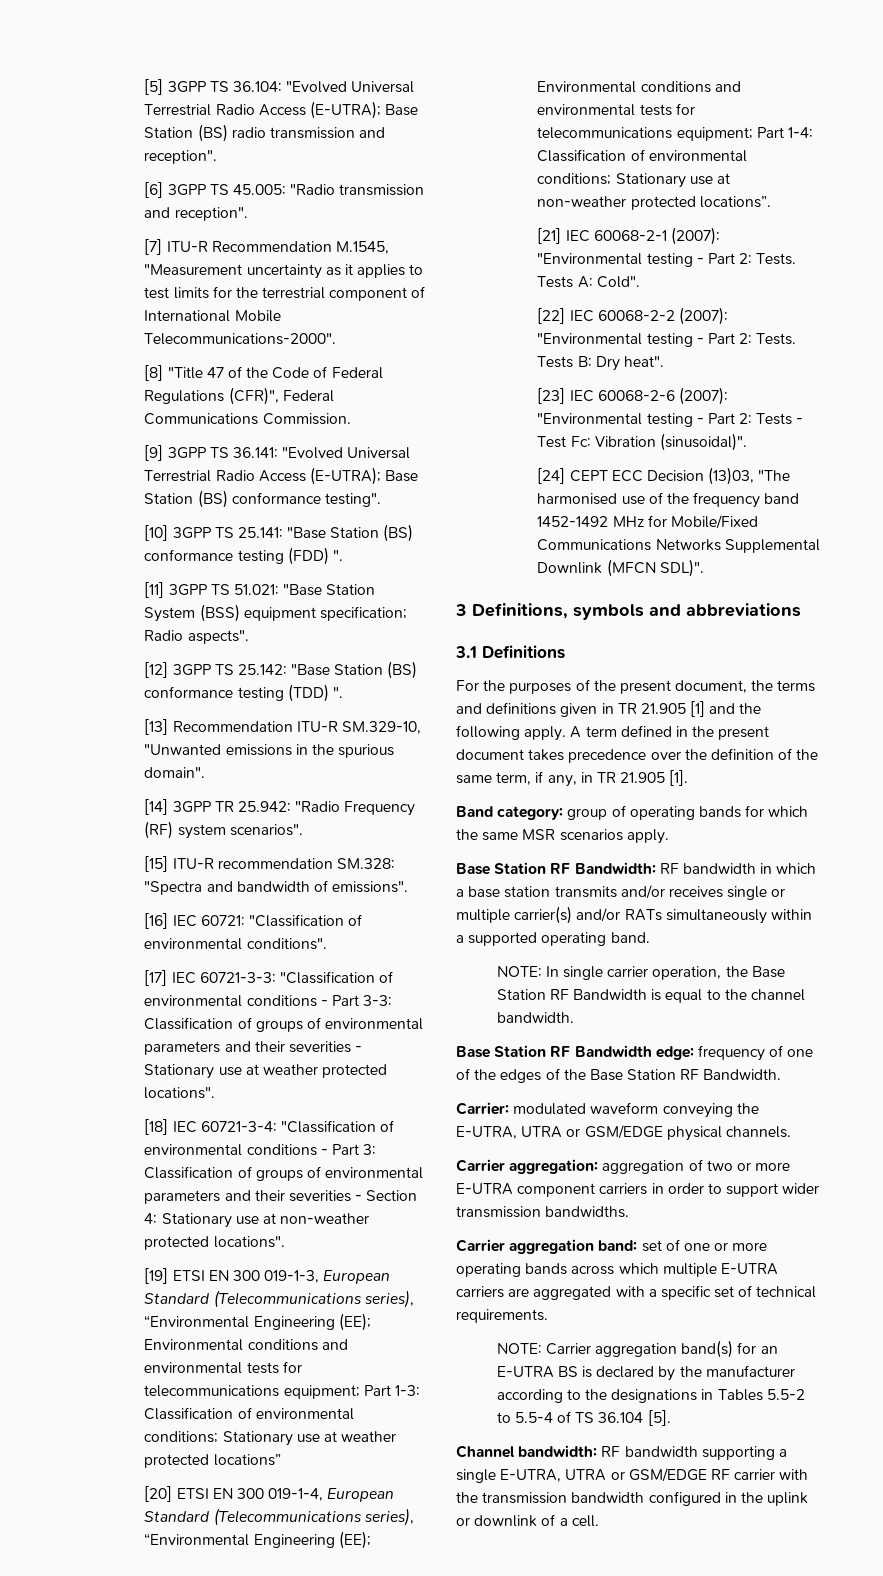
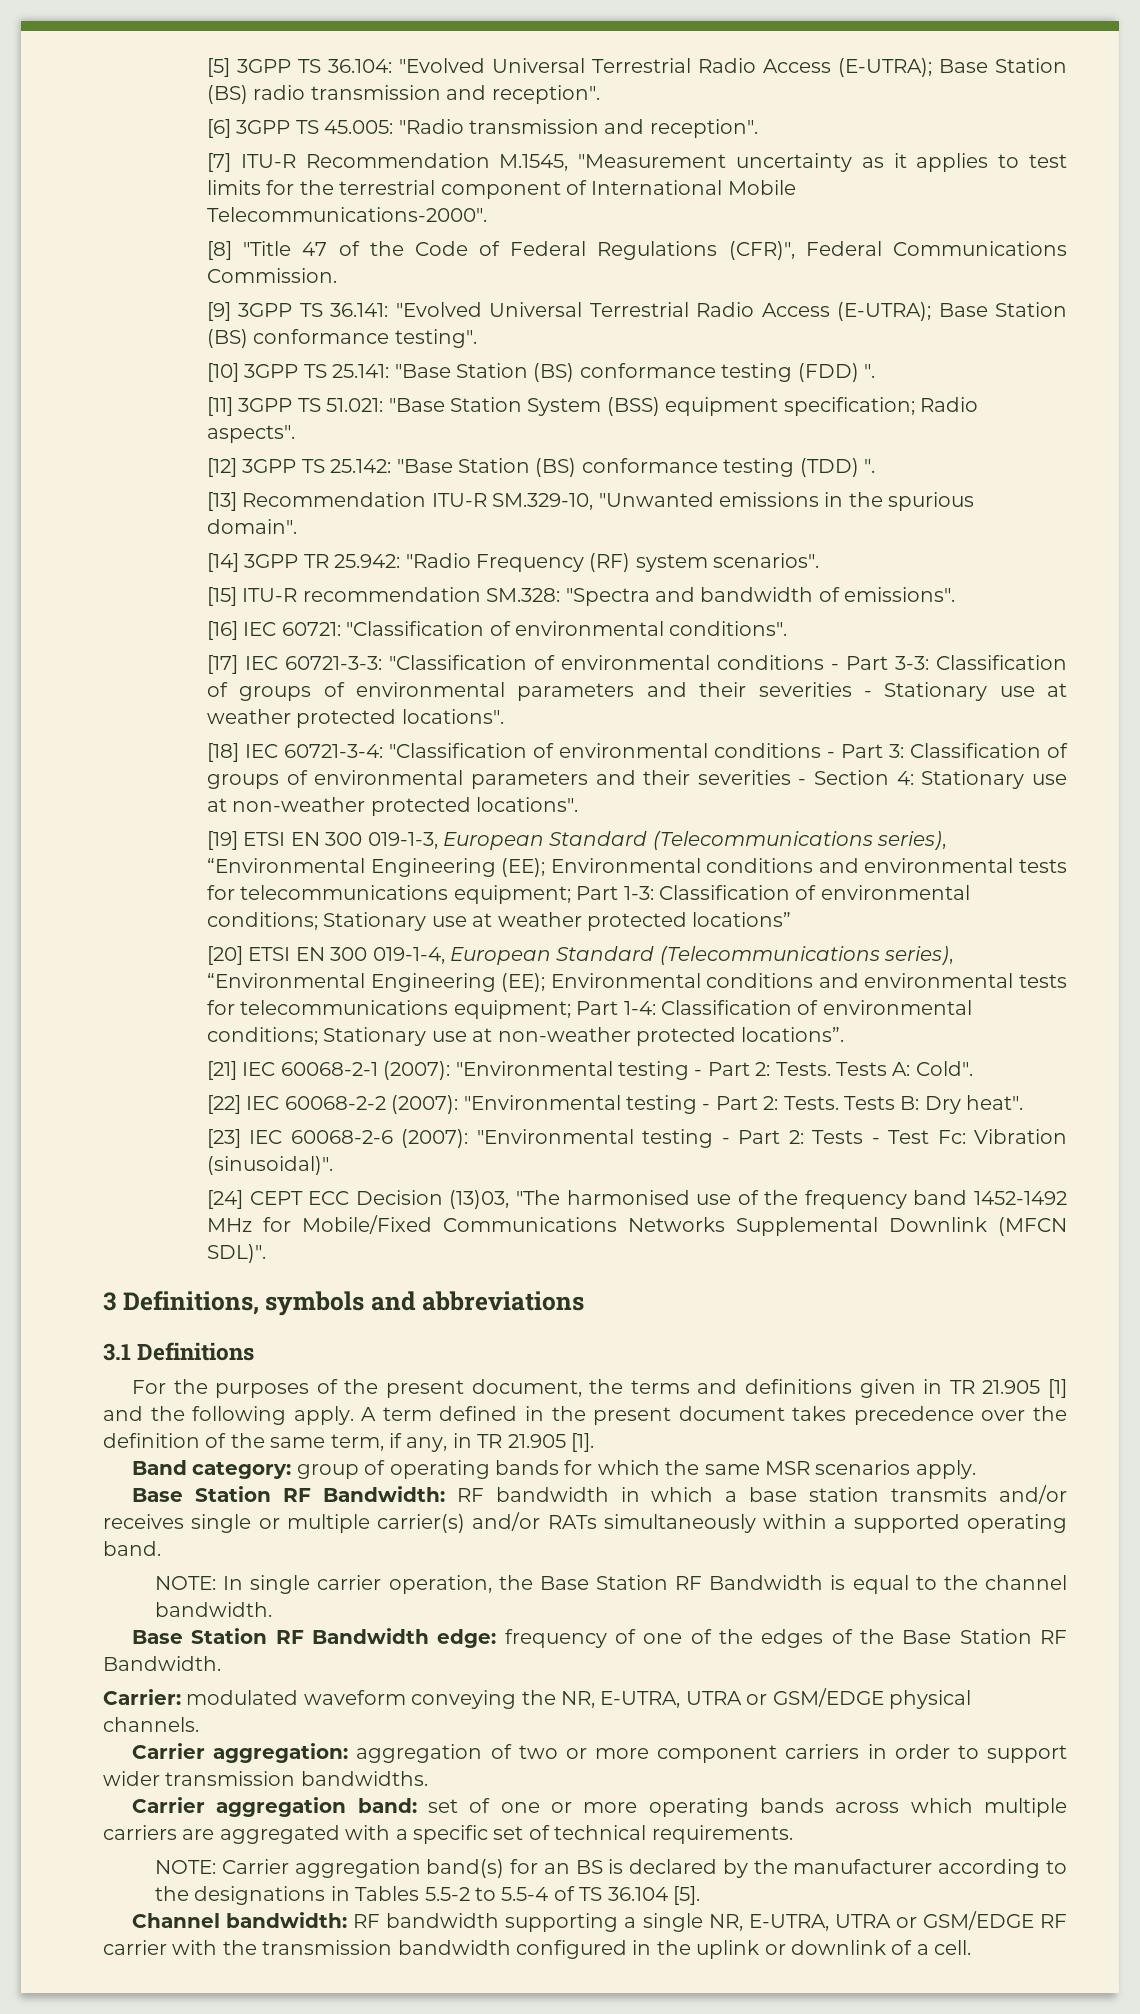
(759, 1108) none -> [561,1691,595,1708] NR,
[456,1183,513,1195] E-UTRA -> (650, 1753) none
[720,1263,778,1275] E-UTRA -> (1067, 1807) none
[496,1366,554,1378] E-UTRA -> (570, 1868) none
(496, 1476) none -> [708,1914,743,1931] NR,

